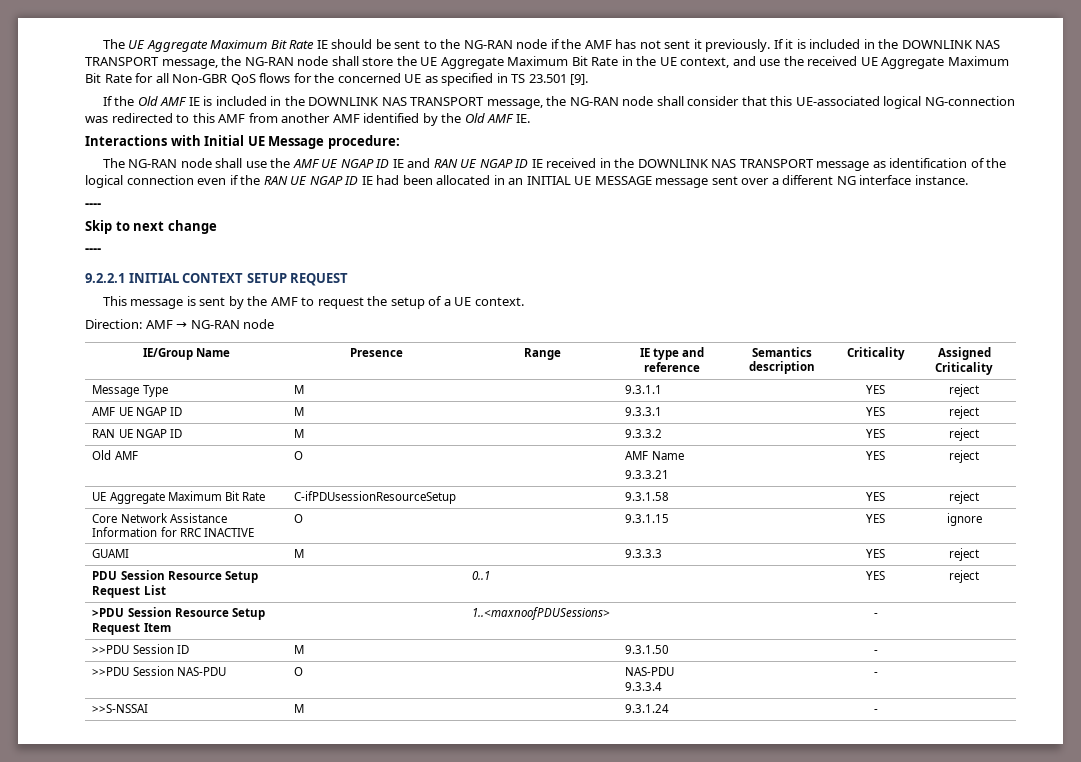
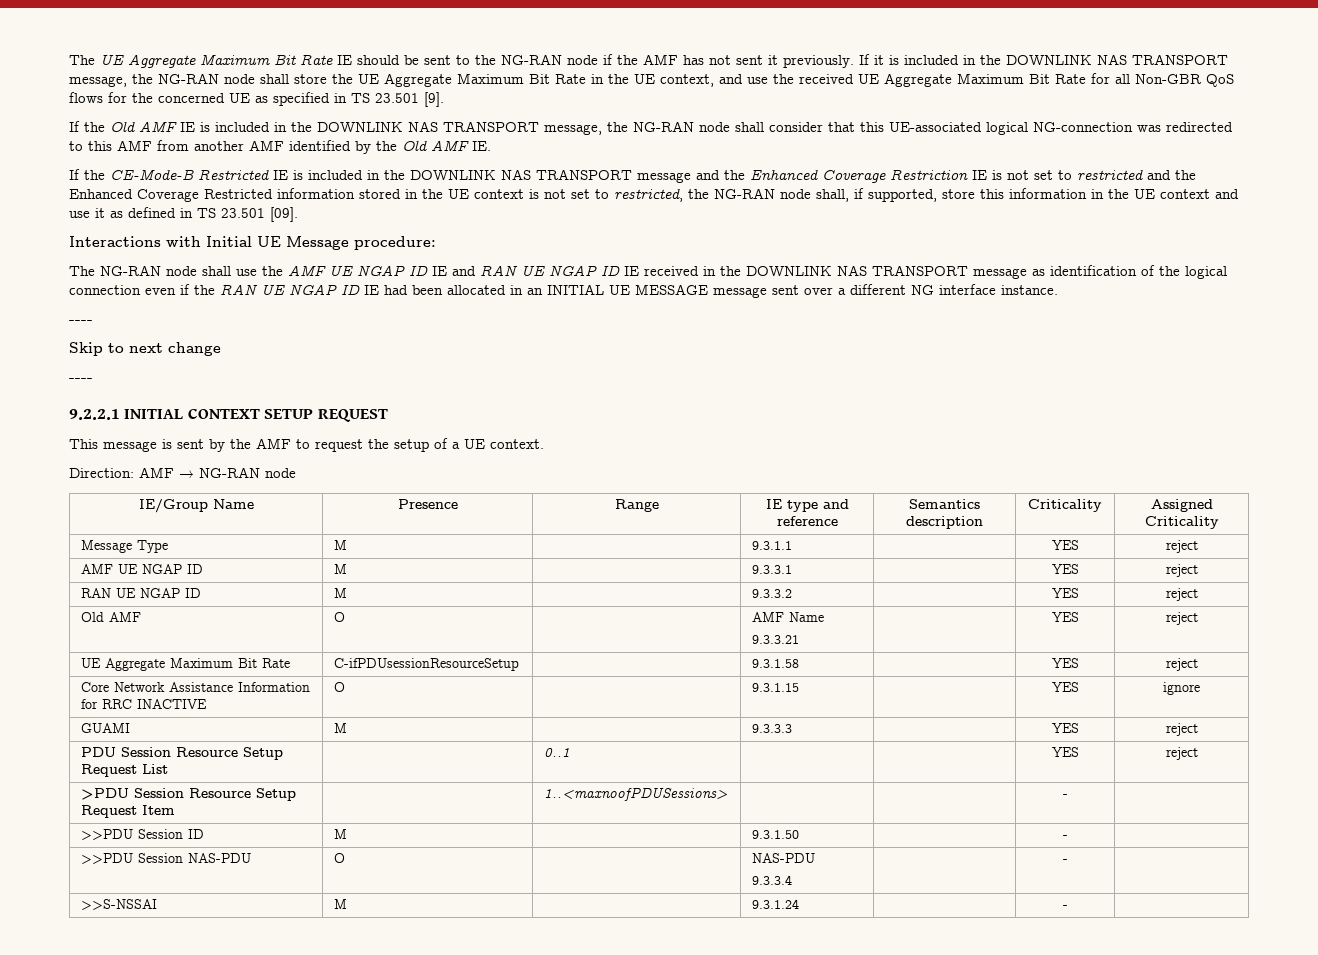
(530, 118) none -> [69,169,1196,183] [69,188,1239,202] [69,207,298,222] // If the CE-Mode-B Restricted IE is included in the DOWNLINK NAS TRANSPORT message and the Enhanced Coverage Restriction IE is not set to restricted and the Enhanced Coverage Restricted information stored in the UE context is not set to restricted, the NG-RAN node shall, if supported, store this information in the UE context and use it as defined in TS 23.501 [09].

